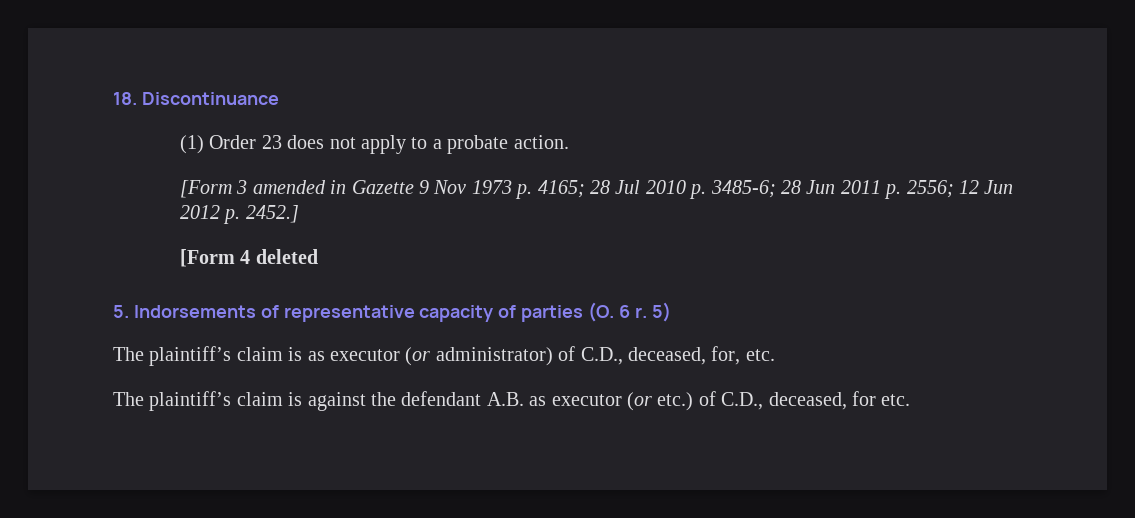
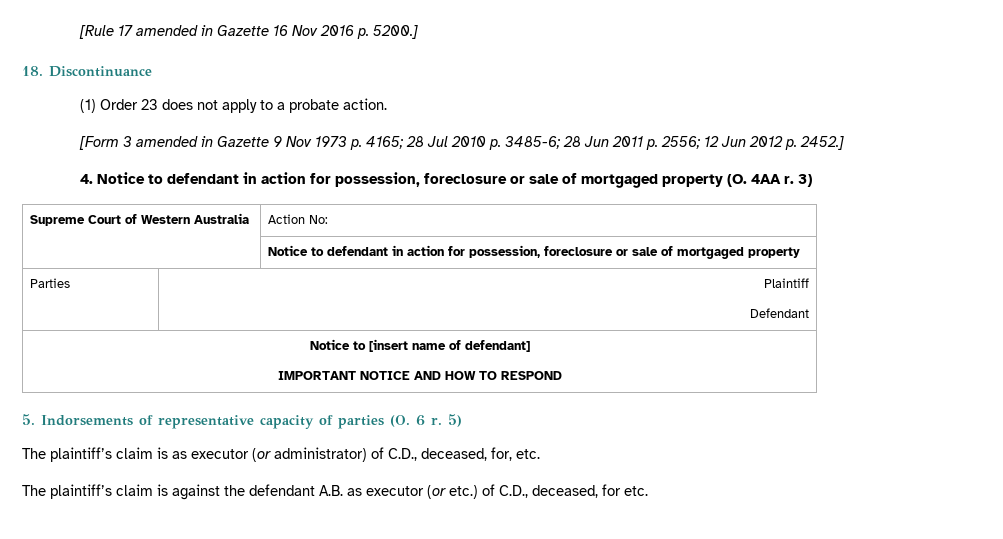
(113, 98) none -> [78,25,418,39] [Rule 17 amended in Gazette 16 Nov 2016 p. 5200.] //
[180,249,318,267] [Form 4 deleted -> [79,172,812,188] [30,213,250,226] [268,214,329,224] [268,245,801,259] [30,278,71,288] [763,278,809,288] [749,308,809,318] [309,339,530,352] [277,371,562,380] 4. Notice to defendant in action for possession, foreclosure or sale of mortgaged property (O. 4AA r. 3) // Supreme Court of Western Australia | Action No: // | Notice to defendant in action for possession, foreclosure or sale of mortgaged property // Parties | Plaintiff // Defendant // Notice to [insert name of defendant] // IMPORTANT NOTICE AND HOW TO RESPOND

